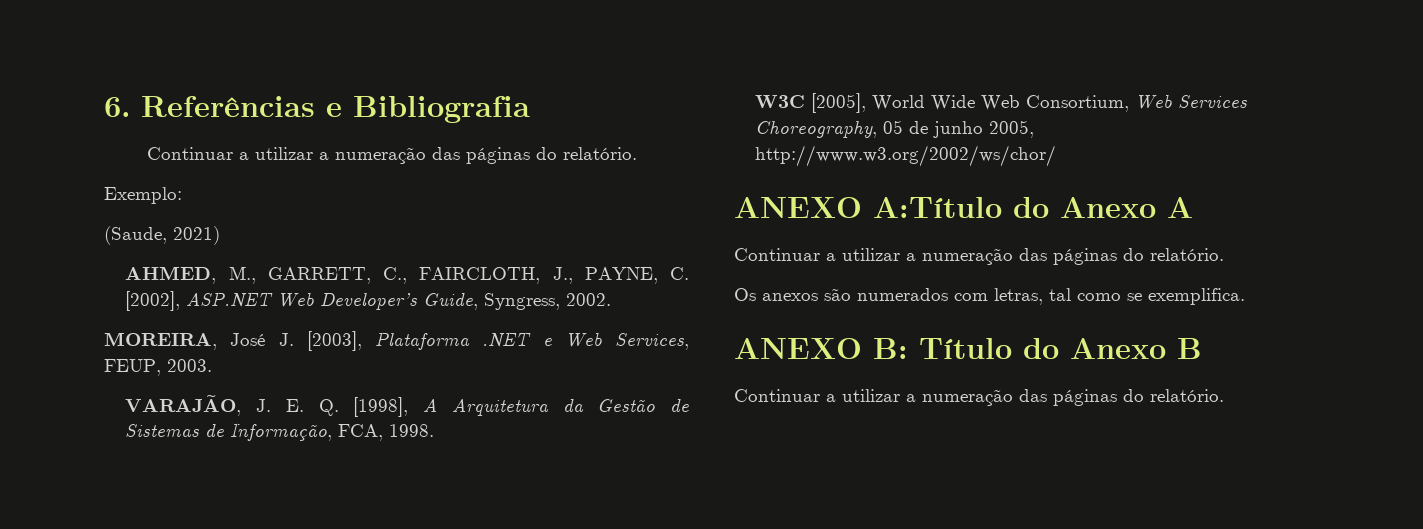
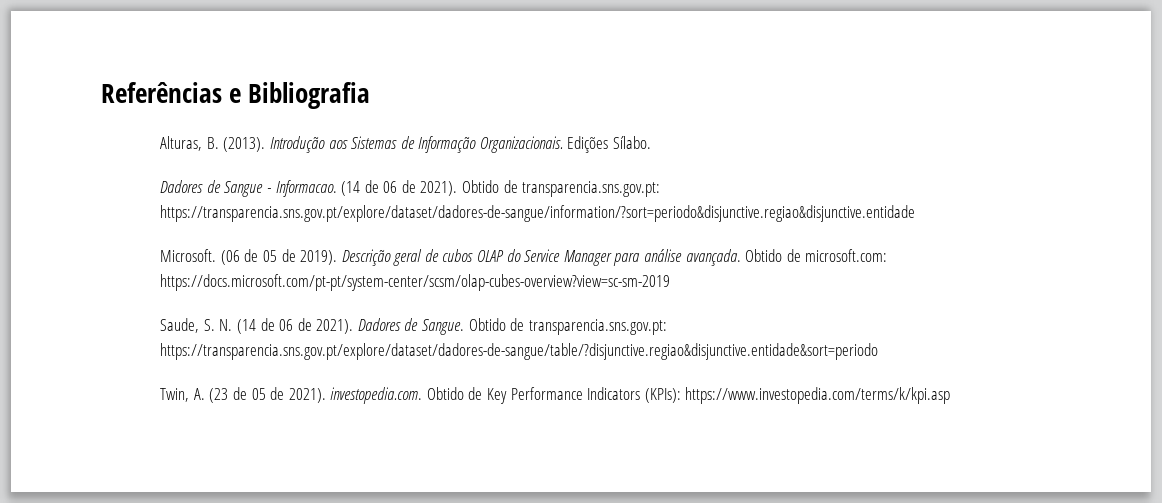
[104,97,131,117] 6. -> (101, 92) none
[146,147,637,164] [104,187,182,204] [104,226,220,245] [125,266,690,284] [125,291,612,311] [104,331,689,351] [104,359,212,376] [125,395,689,417] [125,423,435,441] [755,93,1248,113] [755,120,1035,138] [755,145,1057,167] [734,197,1193,218] [734,248,1224,265] [734,288,1245,305] [734,338,1202,359] [734,389,1224,406] Continuar a utilizar a numeração das páginas do relatório. // Exemplo: // (Saude, 2021) // AHMED, M., GARRETT, C., FAIRCLOTH, J., PAYNE, C. [2002], ASP.NET Web Developer’s Guide, Syngress, 2002. // MOREIRA, José J. [2003], Plataforma .NET e Web Services, FEUP, 2003. // VARAJÃO, J. E. Q. [1998], A Arquitetura da Gestão de Sistemas de Informação, FCA, 1998. // W3C [2005], World Wide Web Consortium, Web Services Choreography, 05 de junho 2005, http://www.w3.org/2002/ws/chor/ // ANEXO A:Título do Anexo A // Continuar a utilizar a numeração das páginas do relatório. // Os anexos são numerados com letras, tal como se exemplifica. // ANEXO B: Título do Anexo B // Continuar a utilizar a numeração das páginas do relatório. -> [160,136,652,153] [160,180,661,197] [160,205,916,222] [160,249,888,266] [160,274,671,291] [160,318,667,335] [160,343,879,360] [160,387,951,404] Alturas, B. (2013). Introdução aos Sistemas de Informação Organizacionais. Edições Sílabo. // Dadores de Sangue - Informacao. (14 de 06 de 2021). Obtido de transparencia.sns.gov.pt: https://transparencia.sns.gov.pt/explore/dataset/dadores-de-sangue/information/?sort=periodo&disjunctive.regiao&disjunctive.entidade // Microsoft. (06 de 05 de 2019). Descrição geral de cubos OLAP do Service Manager para análise avançada. Obtido de microsoft.com: https://docs.microsoft.com/pt-pt/system-center/scsm/olap-cubes-overview?view=sc-sm-2019 // Saude, S. N. (14 de 06 de 2021). Dadores de Sangue. Obtido de transparencia.sns.gov.pt: https://transparencia.sns.gov.pt/explore/dataset/dadores-de-sangue/table/?disjunctive.regiao&disjunctive.entidade&sort=periodo // Twin, A. (23 de 05 de 2021). investopedia.com. Obtido de Key Performance Indicators (KPIs): https://www.investopedia.com/terms/k/kpi.asp

